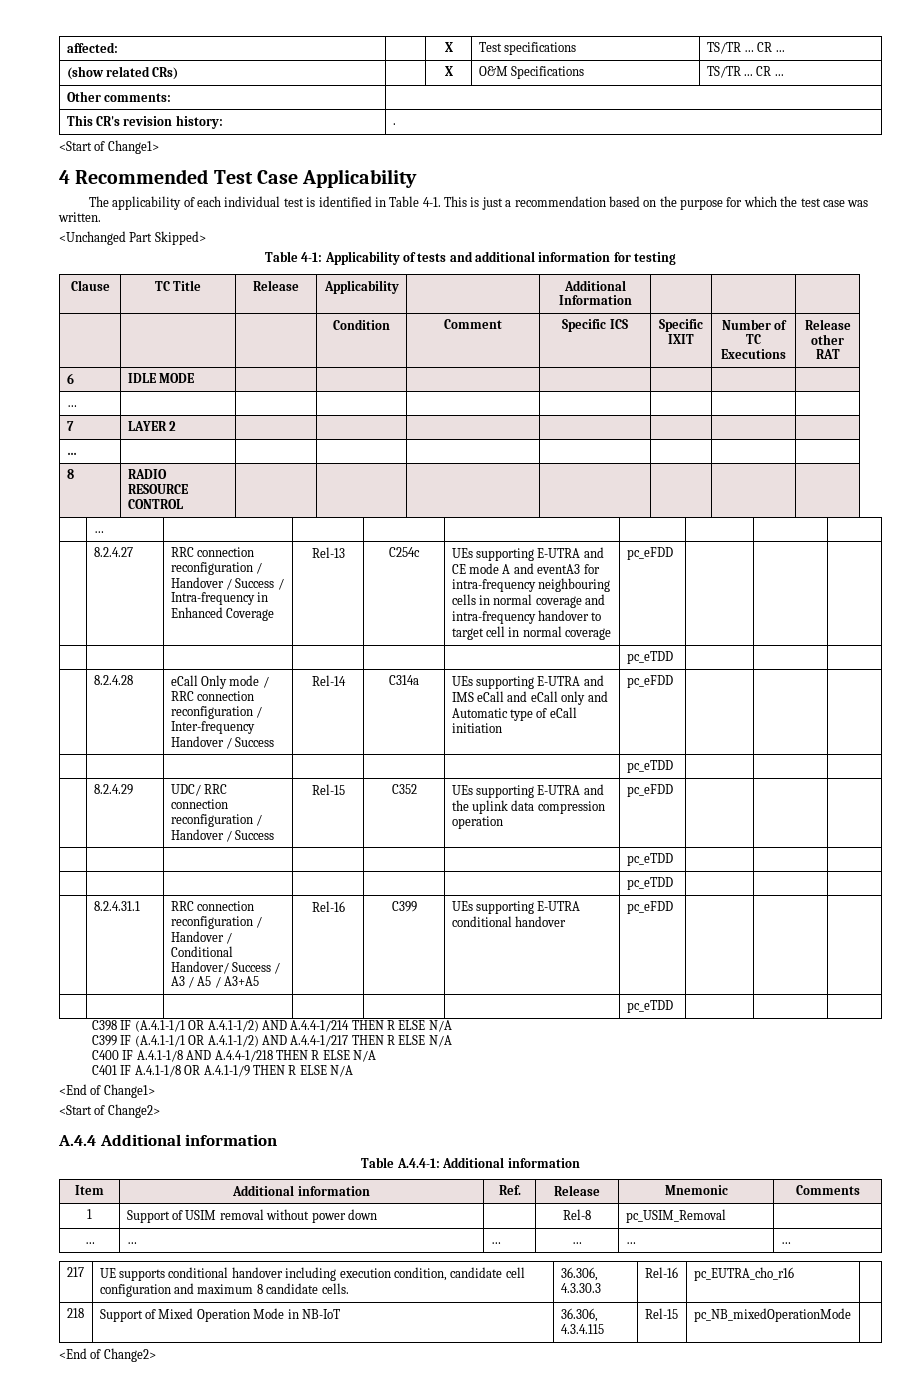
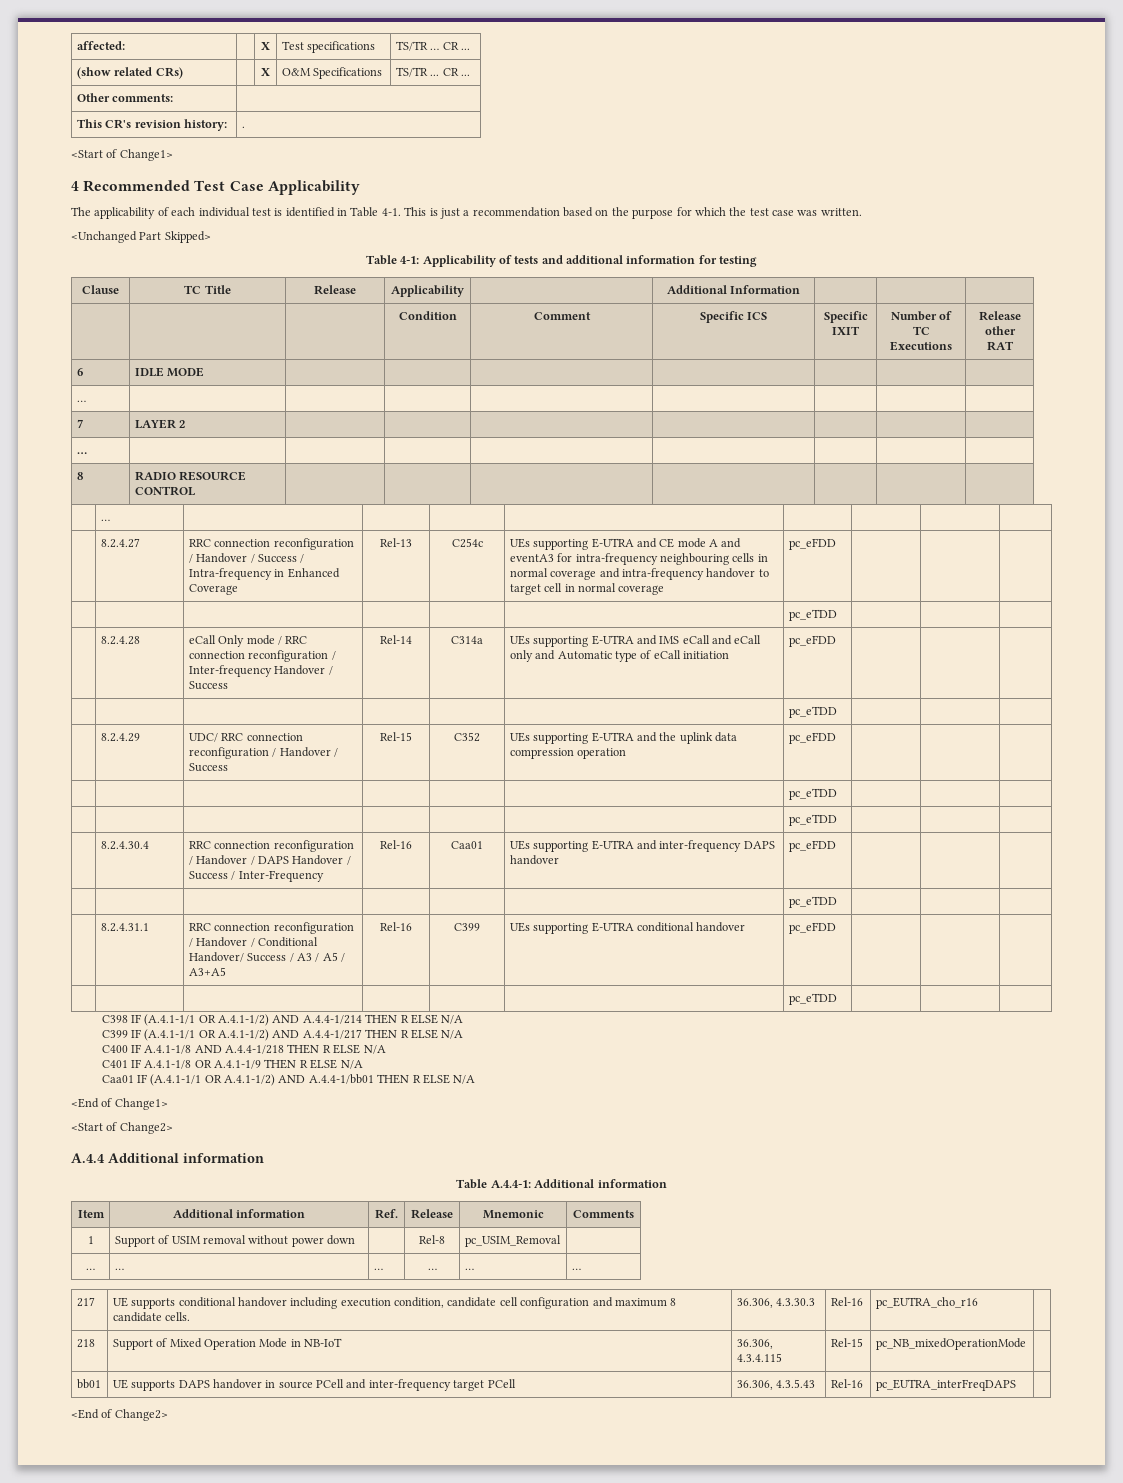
(673, 883) none -> [100,841,149,850] [188,840,354,852] [188,855,351,865] [188,870,324,882] [380,840,412,849] [451,841,483,849] [509,840,775,852] [509,855,559,865] [788,840,836,852] [788,896,837,908] // | 8.2.4.30.4 | RRC connection reconfiguration / Handover / DAPS Handover / Success / Inter-Frequency | Rel-16 | Caa01 | UEs supporting E-UTRA and inter-frequency DAPS handover | pc_eFDD | | | // | | | | | | pc_eTDD | | |
(354, 1071) none -> [101,1074,476,1086] // Caa01 IF (A.4.1-1/1 OR A.4.1-1/2) AND A.4.4-1/bb01 THEN R ELSE N/A
(851, 1315) none -> [76,1379,101,1389] [112,1379,516,1391] [736,1379,816,1390] [830,1379,863,1388] [875,1379,1016,1391] // bb01 | UE supports DAPS handover in source PCell and inter-frequency target PCell | 36.306, 4.3.5.43 | Rel-16 | pc_EUTRA_interFreqDAPS |

